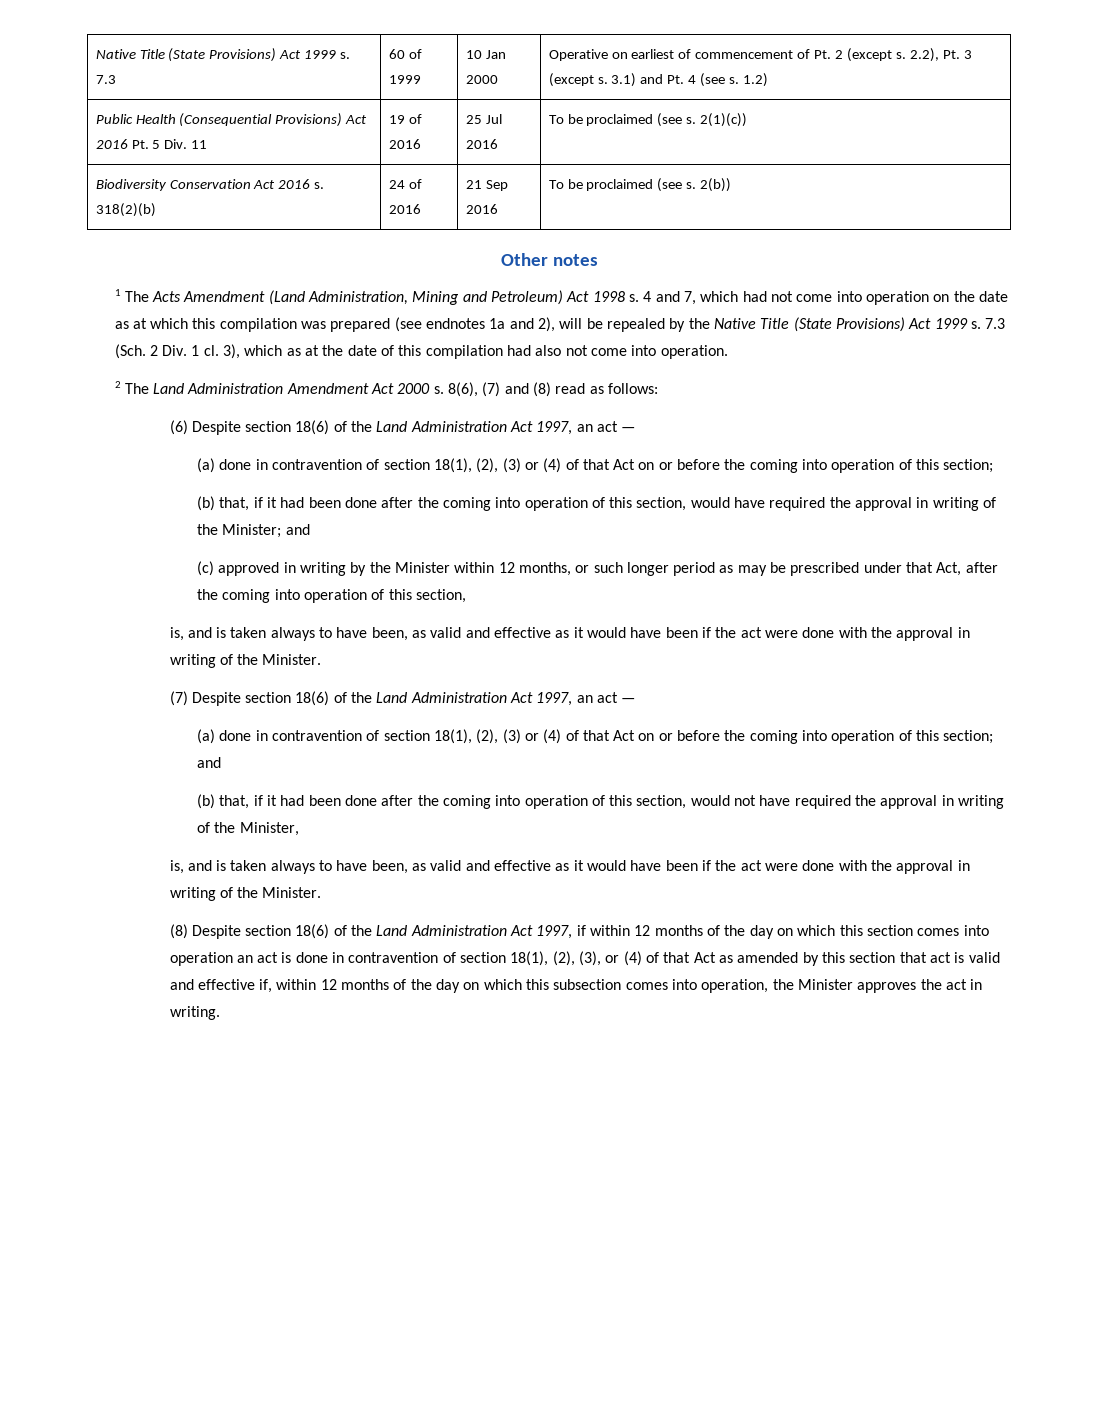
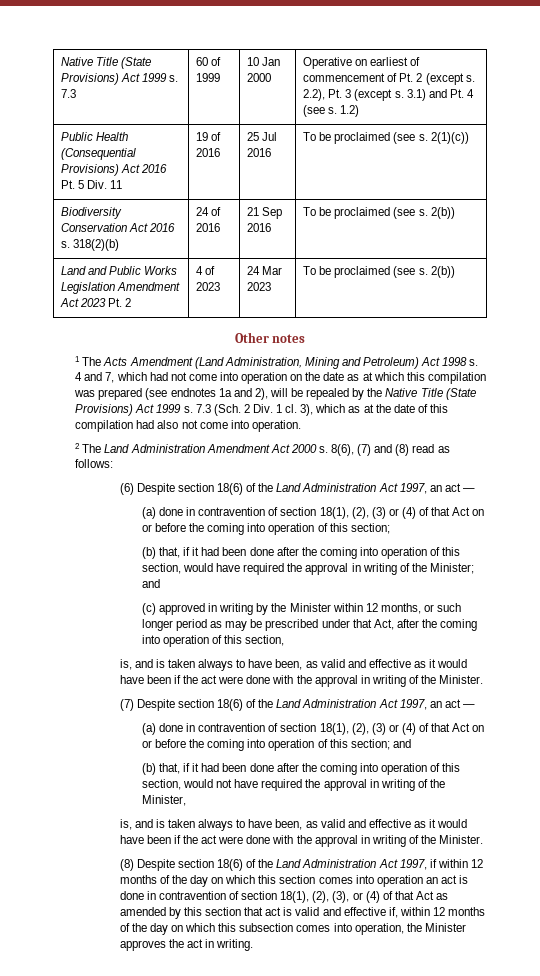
(732, 185) none -> [61,266,178,275] [61,282,181,294] [60,298,132,307] [196,266,216,275] [196,282,221,291] [247,266,283,275] [247,282,272,291] [303,266,455,278] // Land and Public Works Legislation Amendment Act 2023 Pt. 2 | 4 of 2023 | 24 Mar 2023 | To be proclaimed (see s. 2(b))

